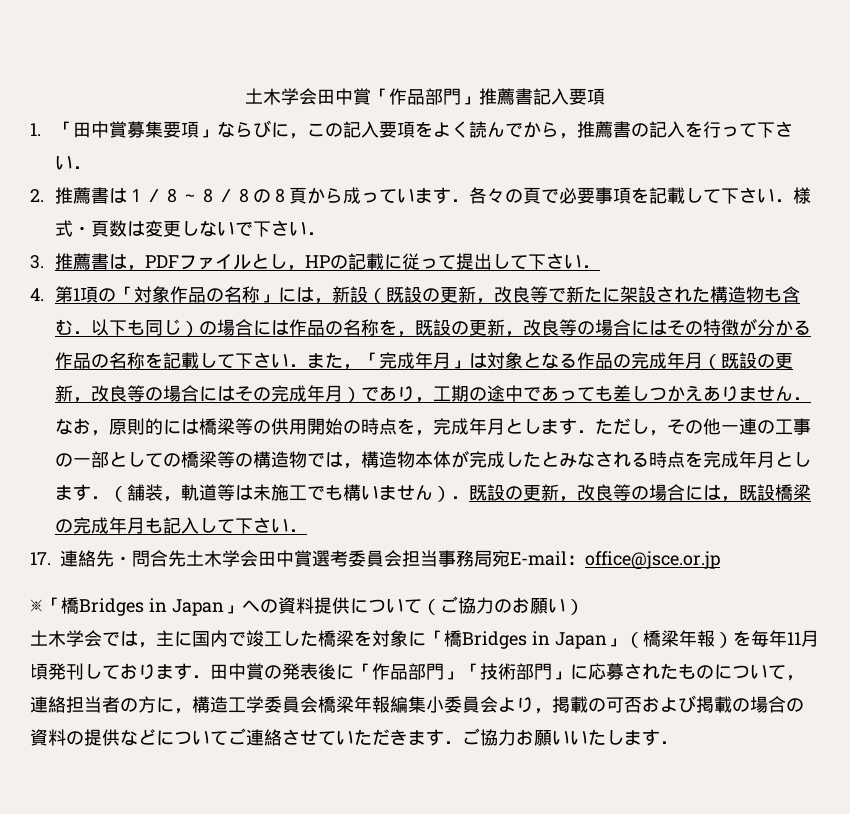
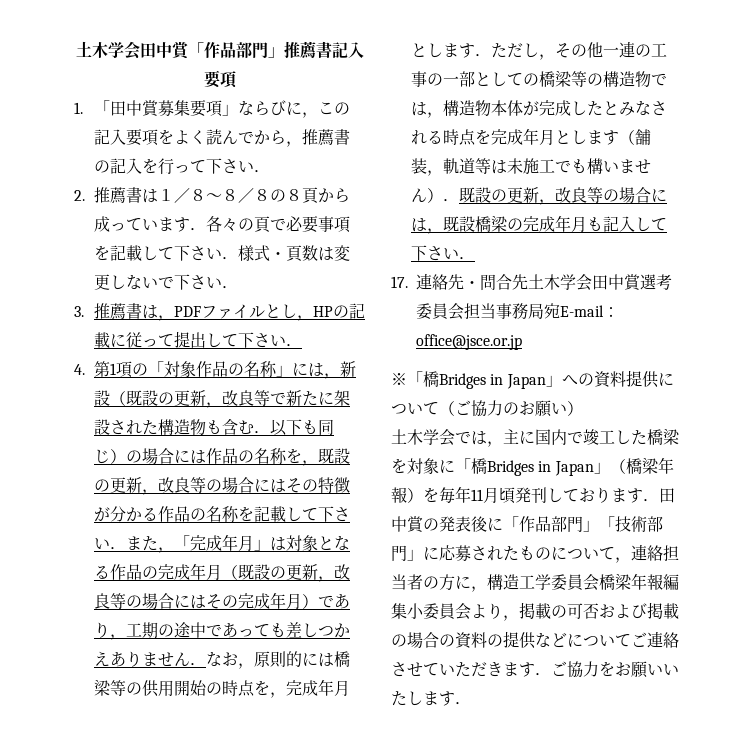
[90,496,109,499] ． -> (619, 137) none
(516, 737) none -> [599,661,615,677] を

